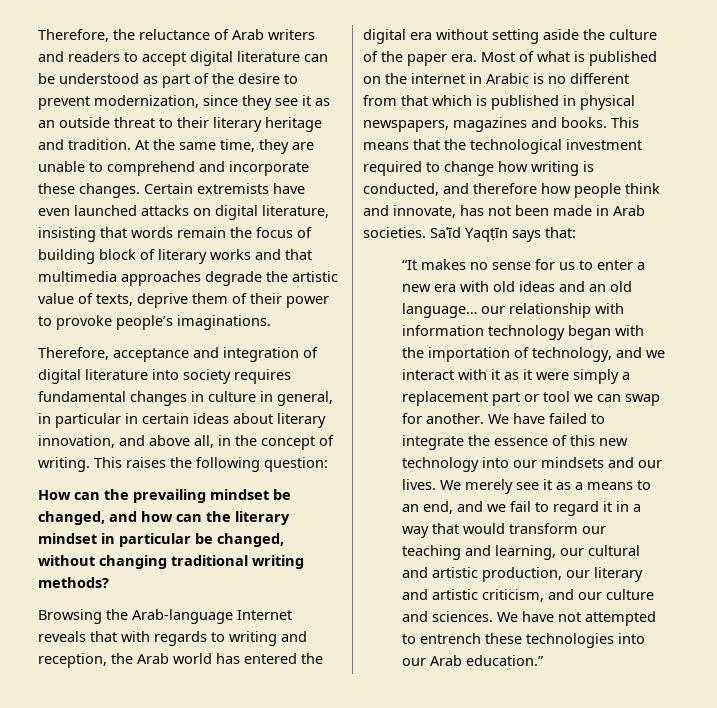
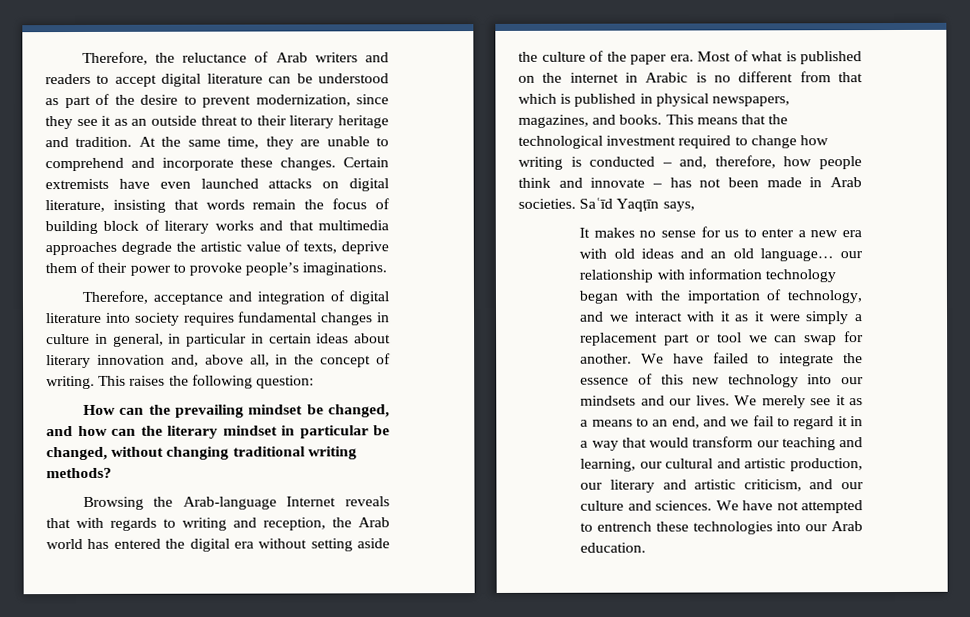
[38,435,145,448] innovation, and -> [96,354,199,367] innovation and,
[453,117,527,132] magazines -> [518,114,589,128] magazines,
[363,183,537,196] conducted, and therefore -> [589,155,776,169] conducted – and, therefore,
[393,205,456,218] innovate, -> [590,177,662,188] innovate –
[512,227,576,242] [401,260,417,270] says that: // “It -> [662,201,695,212] [579,227,591,238] says, // It
[465,655,544,666] education.” -> [580,542,647,553] education.

